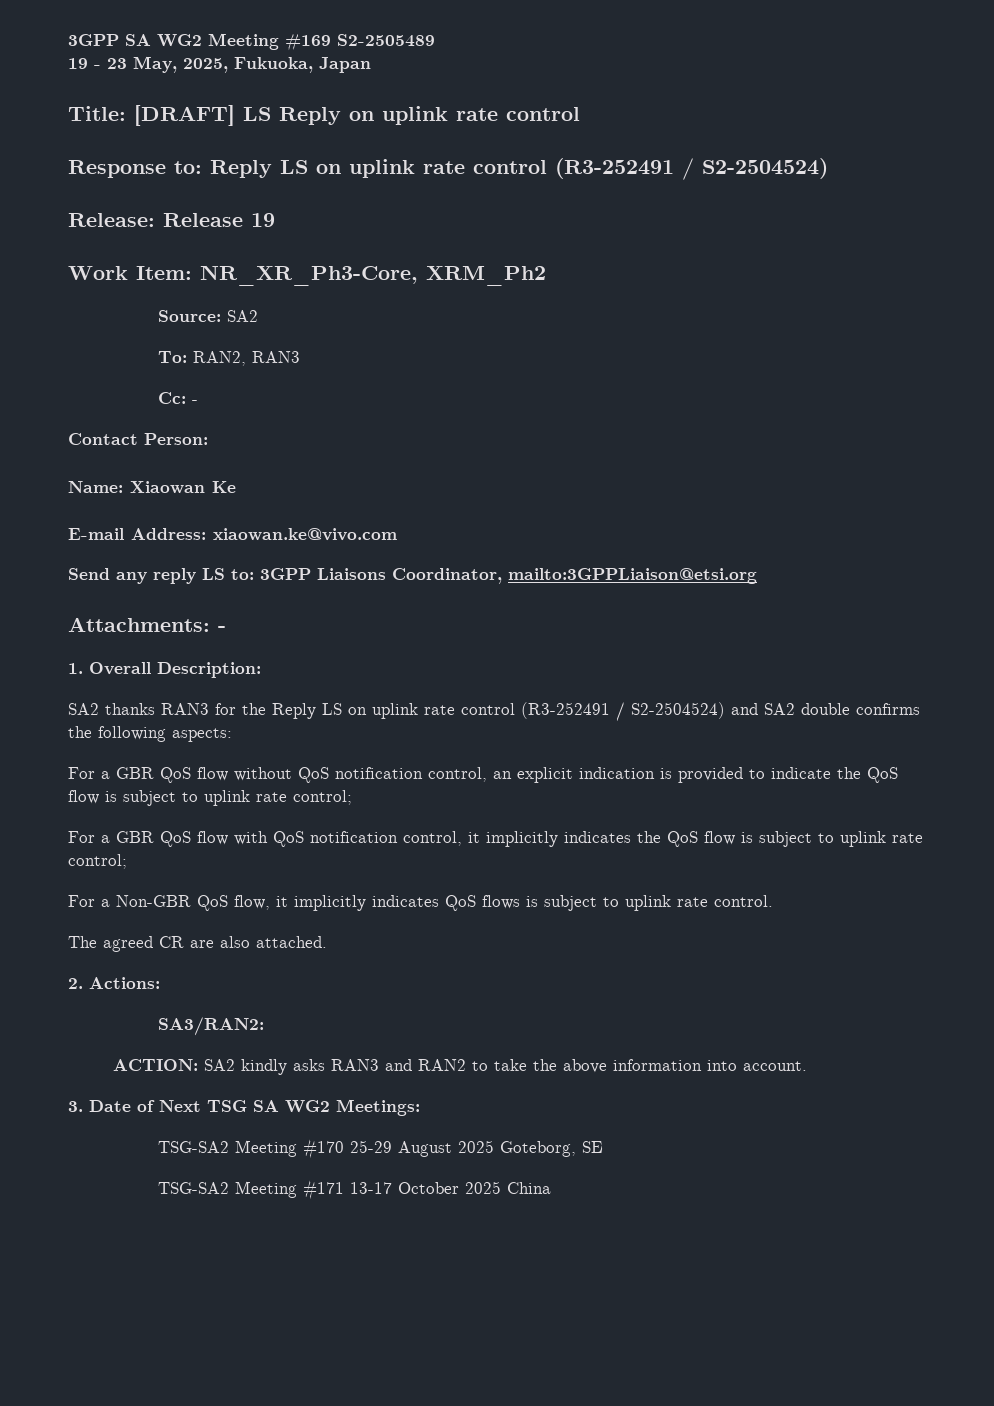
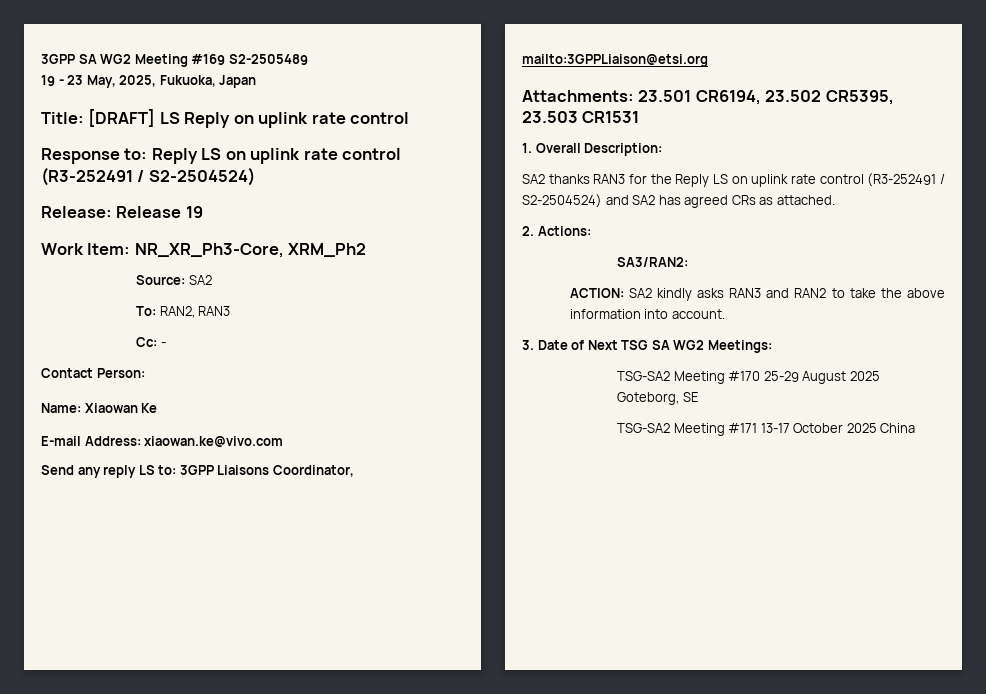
[218,626,226,632] - -> [638,90,894,105] [522,111,640,123] 23.501 CR6194, 23.502 CR5395, 23.503 CR1531
[801,703,920,715] [68,726,232,742] [68,767,898,783] [68,790,352,806] [68,831,923,847] [68,854,127,869] [68,895,773,911] [68,936,250,952] double confirms the following aspects: // For a GBR QoS flow without QoS notification control, an explicit indication is provided to indicate the QoS flow is subject to uplink rate control; // For a GBR QoS flow with QoS notification control, it implicitly indicates the QoS flow is subject to uplink rate control; // For a Non-GBR QoS flow, it implicitly indicates QoS flows is subject to uplink rate control. // The agreed CR are also -> [658,195,774,208] has agreed CRs as

